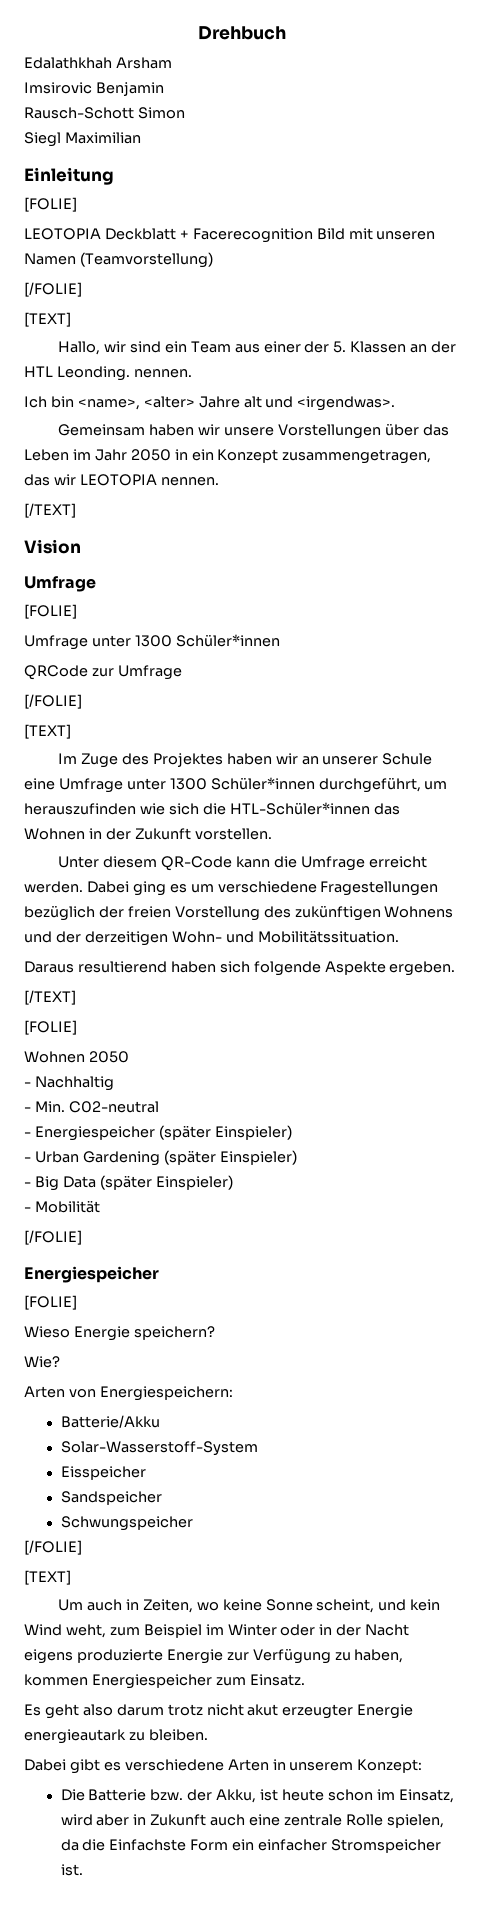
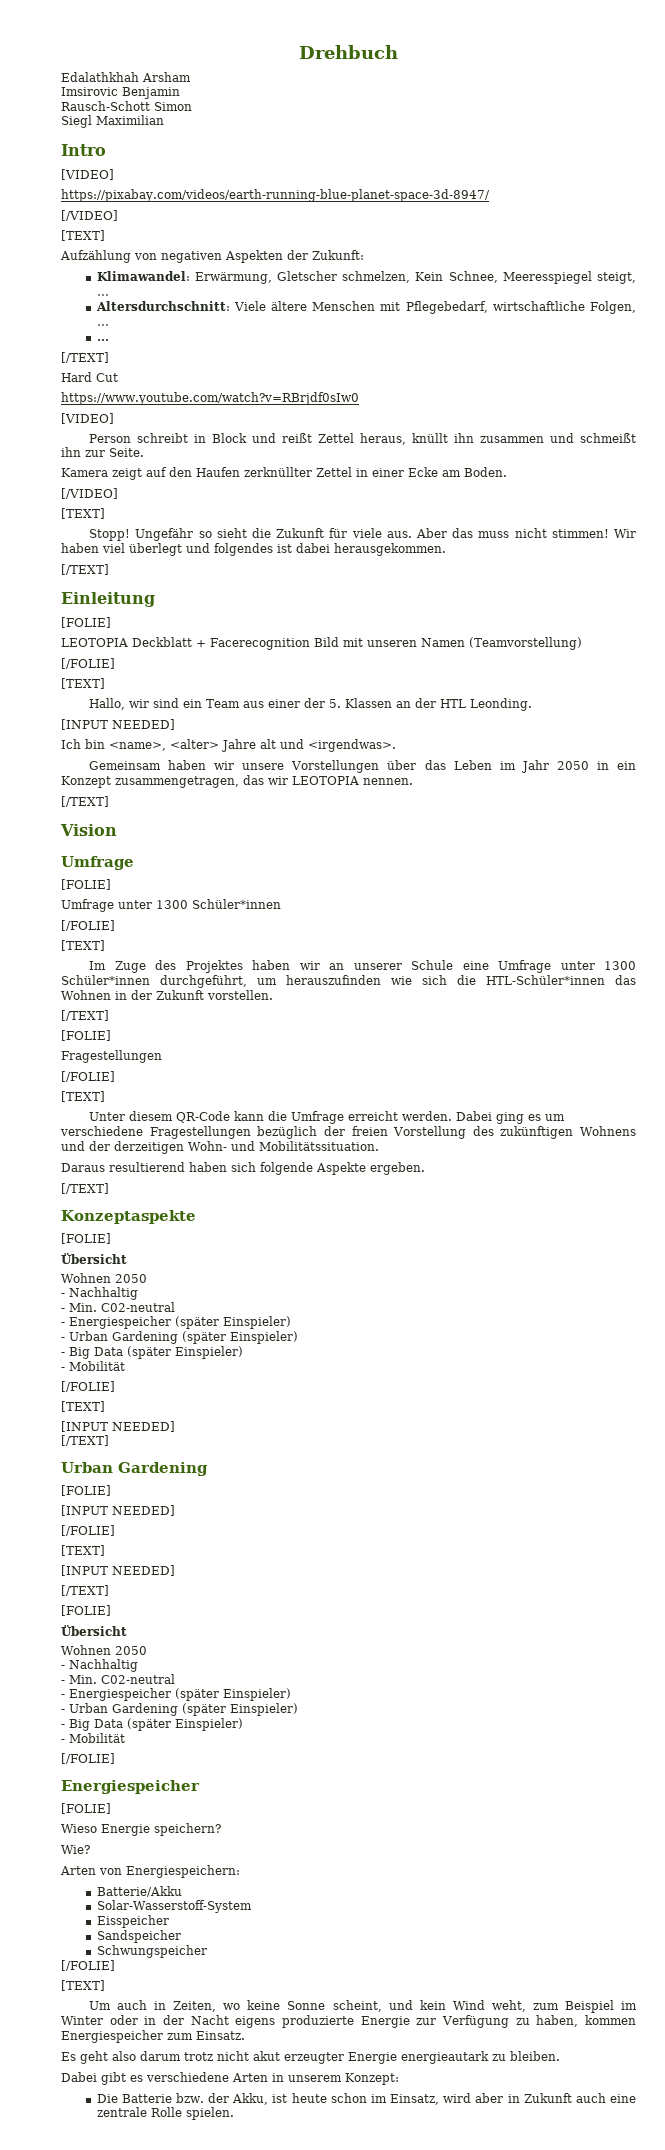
(141, 138) none -> [61,144,106,156] [61,169,114,180] [61,189,490,202] [61,210,118,221] [61,230,105,241] [60,250,364,263] [96,271,636,284] [96,294,109,296] [95,301,636,314] [96,324,109,326] [96,339,109,341] [61,352,109,363] [61,372,118,382] [61,392,359,405] [61,413,114,424] [89,433,636,445] [61,447,144,457] [61,467,507,480] [61,488,118,499] [61,508,105,519] [89,528,636,541] [61,543,446,556] [61,564,109,575] // Intro // [VIDEO] // https://pixabay.com/videos/earth-running-blue-planet-space-3d-8947/ // [/VIDEO] // [TEXT] // Aufzählung von negativen Aspekten der Zukunft: // Klimawandel: Erwärmung, Gletscher schmelzen, Kein Schnee, Meeresspiegel steigt, … // Altersdurchschnitt: Viele ältere Menschen mit Pflegebedarf, wirtschaftliche Folgen, … // … // [/TEXT] // Hard Cut // https://www.youtube.com/watch?v=RBrjdf0sIw0 // [VIDEO] // Person schreibt in Block und reißt Zettel heraus, knüllt ihn zusammen und schmeißt ihn zur Seite. // Kamera zeigt auf den Haufen zerknüllter Zettel in einer Ecke am Boden. // [/VIDEO] // [TEXT] // Stopp! Ungefähr so sieht die Zukunft für viele aus. Aber das muss nicht stimmen! Wir haben viel überlegt und folgendes ist dabei herausgekommen. // [/TEXT]
[133,369,192,378] nennen. -> [61,719,175,730] // [INPUT NEEDED]
[24,665,182,680] // QRCode zur Umfrage -> (281, 904) none
(272, 834) none -> [61,1010,109,1021] [61,1030,111,1041] [61,1050,162,1063] [61,1071,115,1082] [61,1091,105,1102] // [/TEXT] // [FOLIE] // Fragestellungen // [/FOLIE] // [TEXT]
[24,1020,77,1035] // [FOLIE] -> [61,1210,196,1224] [61,1233,111,1244] [61,1253,127,1264] [61,1273,147,1283] [61,1287,138,1300] [61,1302,175,1312] [61,1316,291,1329] [61,1331,298,1344] [61,1346,243,1359] [61,1361,125,1371] [61,1381,115,1392] [61,1401,105,1412] [61,1421,175,1432] [61,1435,109,1446] [61,1462,208,1476] [61,1485,111,1496] [61,1505,175,1516] [61,1525,115,1536] [61,1545,105,1556] [61,1565,175,1576] [61,1585,109,1596] [61,1605,111,1616] [61,1625,127,1636] // Konzeptaspekte // [FOLIE] // Übersicht // Wohnen 2050 // - Nachhaltig // - Min. C02-neutral // - Energiespeicher (später Einspieler) // - Urban Gardening (später Einspieler) // - Big Data (später Einspieler) // - Mobilität // [/FOLIE] // [TEXT] // [INPUT NEEDED] // [/TEXT] // Urban Gardening // [FOLIE] // [INPUT NEEDED] // [/FOLIE] // [TEXT] // [INPUT NEEDED] // [/TEXT] // [FOLIE] // Übersicht
[386,1814,444,1828] [60,1839,442,1853] [60,1864,83,1876] spielen, da die Einfachste Form ein einfacher Stromspeicher ist. -> [185,2107,234,2120] spielen.

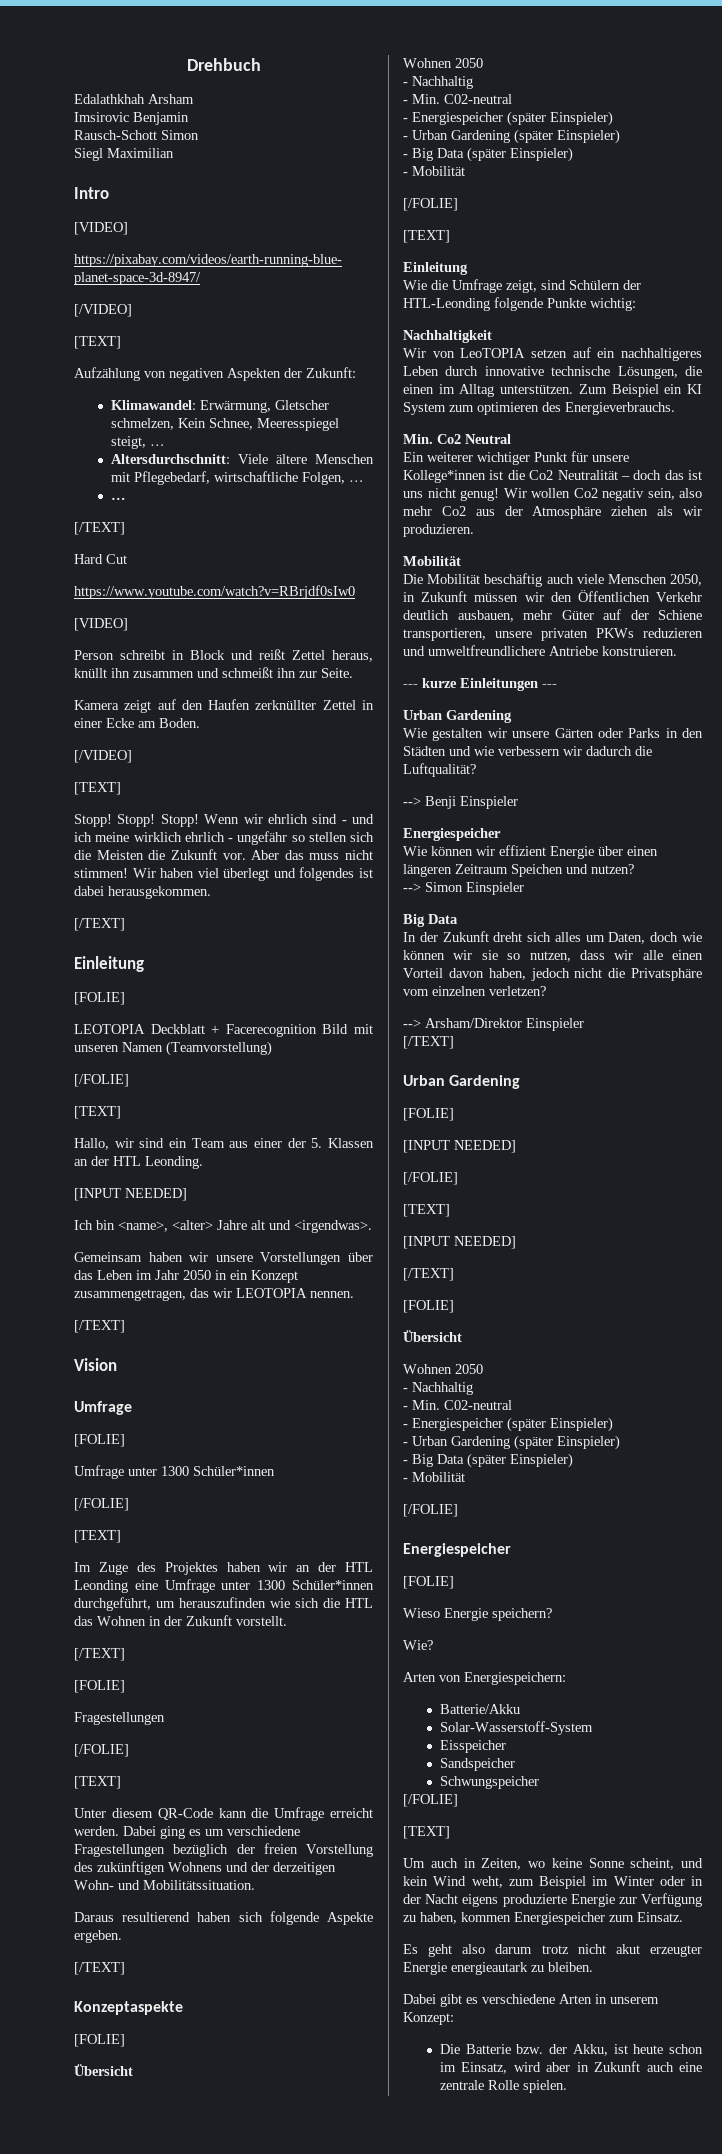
[135,528,412,541] Ungefähr so sieht die Zukunft für viele aus. -> [117,814,374,827] [74,831,374,845] [74,849,246,860] Stopp! Stopp! Wenn wir ehrlich sind - und ich meine wirklich ehrlich - ungefähr so stellen sich die Meisten die Zukunft vor.
[353,960,454,970] unserer Schule -> [318,1562,373,1572] [74,1580,128,1593] der HTL Leonding
[486,975,605,985] HTL-Schüler*innen -> [345,1598,373,1608] HTL
[207,990,273,1000] vorstellen. -> [236,1616,287,1626] vorstellt.
[61,1421,175,1432] [INPUT NEEDED] -> [403,262,468,275] [403,279,641,293] [403,297,636,311] [403,330,492,343] [403,347,702,361] [403,366,702,379] [403,384,702,397] [403,402,675,415] [403,434,511,444] [403,451,629,465] [403,470,702,483] [403,488,702,501] [403,506,702,519] [403,524,474,537] [403,556,461,566] [403,573,702,587] [403,590,702,602] [403,609,702,622] [403,628,703,641] [403,645,677,656] [403,678,557,691] [403,710,512,723] [403,728,703,741] [403,746,652,756] [403,763,476,777] [403,796,518,809] [403,828,501,841] [403,845,658,859] [403,864,634,877] [403,882,524,895] [403,914,458,927] [403,931,702,944] [403,950,703,962] [403,968,702,981] [403,986,546,996] [403,1018,584,1031] Einleitung // Wie die Umfrage zeigt, sind Schülern der HTL-Leonding folgende Punkte wichtig: // Nachhaltigkeit // Wir von LeoTOPIA setzen auf ein nachhaltigeres Leben durch innovative technische Lösungen, die einen im Alltag unterstützen. Zum Beispiel ein KI System zum optimieren des Energieverbrauchs. // Min. Co2 Neutral // Ein weiterer wichtiger Punkt für unsere Kollege*innen ist die Co2 Neutralität – doch das ist uns nicht genug! Wir wollen Co2 negativ sein, also mehr Co2 aus der Atmosphäre ziehen als wir produzieren. // Mobilität // Die Mobilität beschäftig auch viele Menschen 2050, in Zukunft müssen wir den Öffentlichen Verkehr deutlich ausbauen, mehr Güter auf der Schiene transportieren, unsere privaten PKWs reduzieren und umweltfreundlichere Antriebe konstruieren. // --- kurze Einleitungen --- // Urban Gardening // Wie gestalten wir unsere Gärten oder Parks in den Städten und wie verbessern wir dadurch die Luftqualität? // --> Benji Einspieler // Energiespeicher // Wie können wir effizient Energie über einen längeren Zeitraum Speichen und nutzen? // --> Simon Einspieler // Big Data // In der Zukunft dreht sich alles um Daten, doch wie können wir sie so nutzen, dass wir alle einen Vorteil davon haben, jedoch nicht die Privatsphäre vom einzelnen verletzen? // --> Arsham/Direktor Einspieler

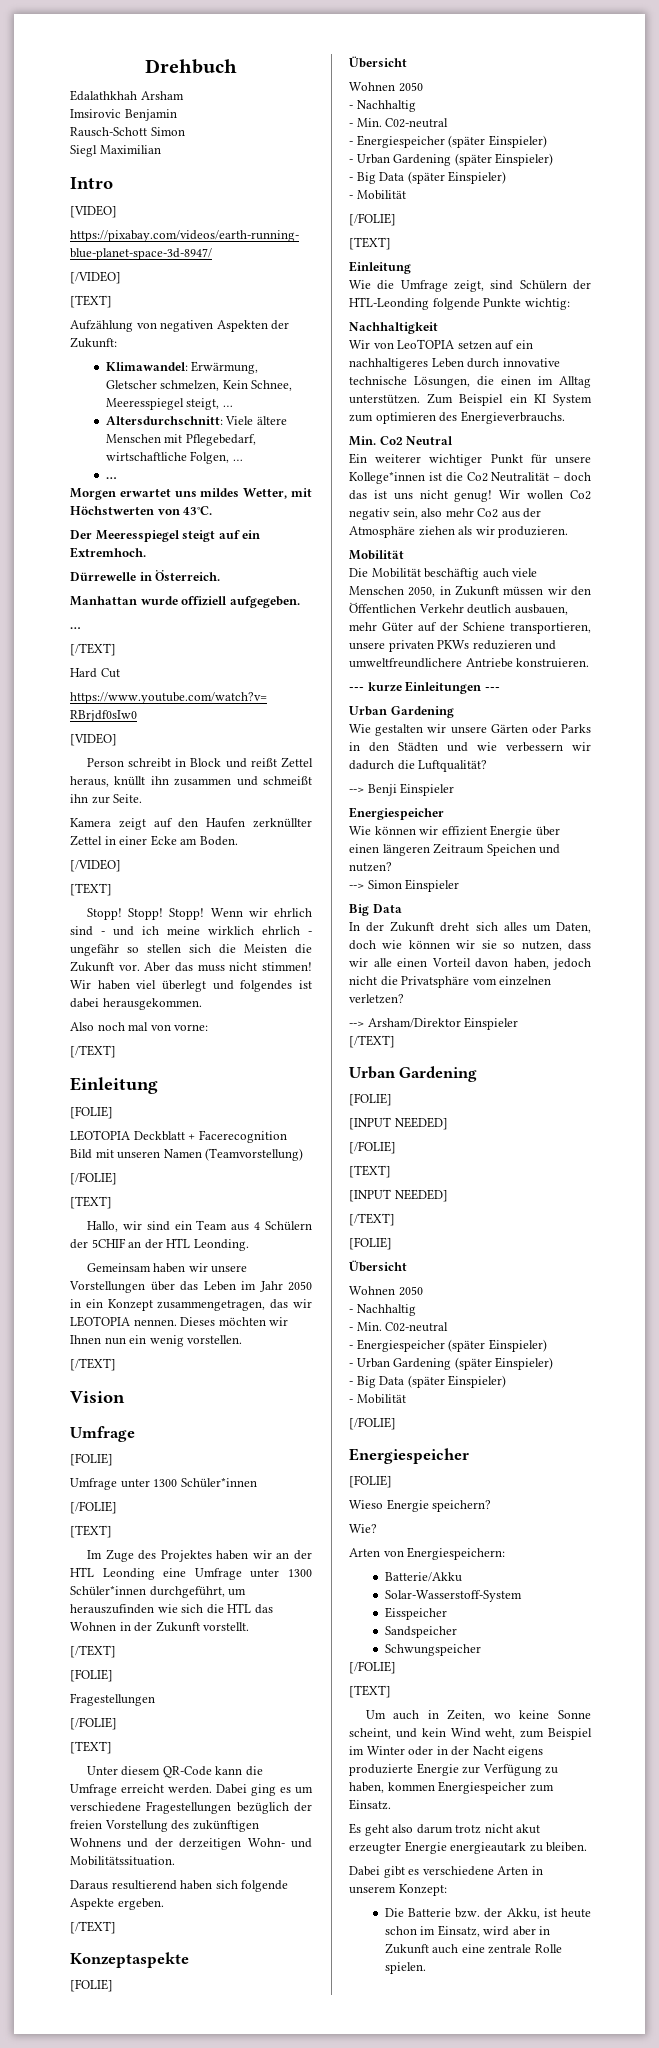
(126, 498) none -> [70,488,312,500] [70,506,213,515] [70,530,261,542] [70,547,146,558] [70,570,221,581] [70,596,300,608] [70,627,81,629] // Morgen erwartet uns mildes Wetter, mit Höchstwerten von 43°C. // Der Meeresspiegel steigt auf ein Extremhoch. // Dürrewelle in Österreich. // Manhattan wurde offiziell aufgegeben. // …
(211, 892) none -> [70,1022,209,1031] // Also noch mal von vorne:
[254,1138,374,1148] einer der 5. Klassen -> [254,1221,313,1231] [70,1238,126,1249] 4 Schülern der 5CHIF
[74,1188,187,1201] [74,1220,372,1233] // [INPUT NEEDED] // Ich bin <name>, <alter> Jahre alt und <irgendwas>. -> (249, 1245) none
(354, 1294) none -> [180,1317,289,1326] [70,1335,243,1347] Dieses möchten wir Ihnen nun ein wenig vorstellen.

